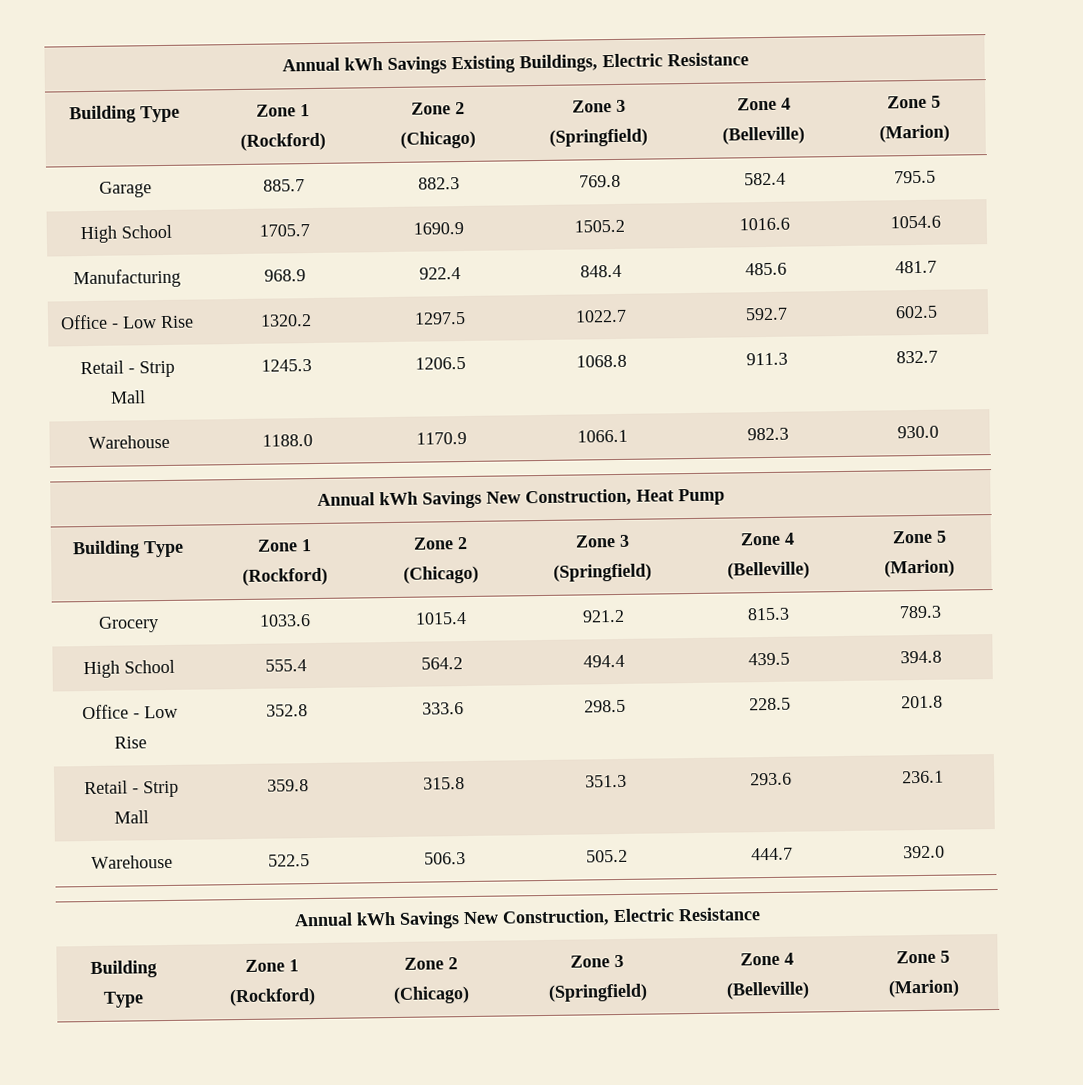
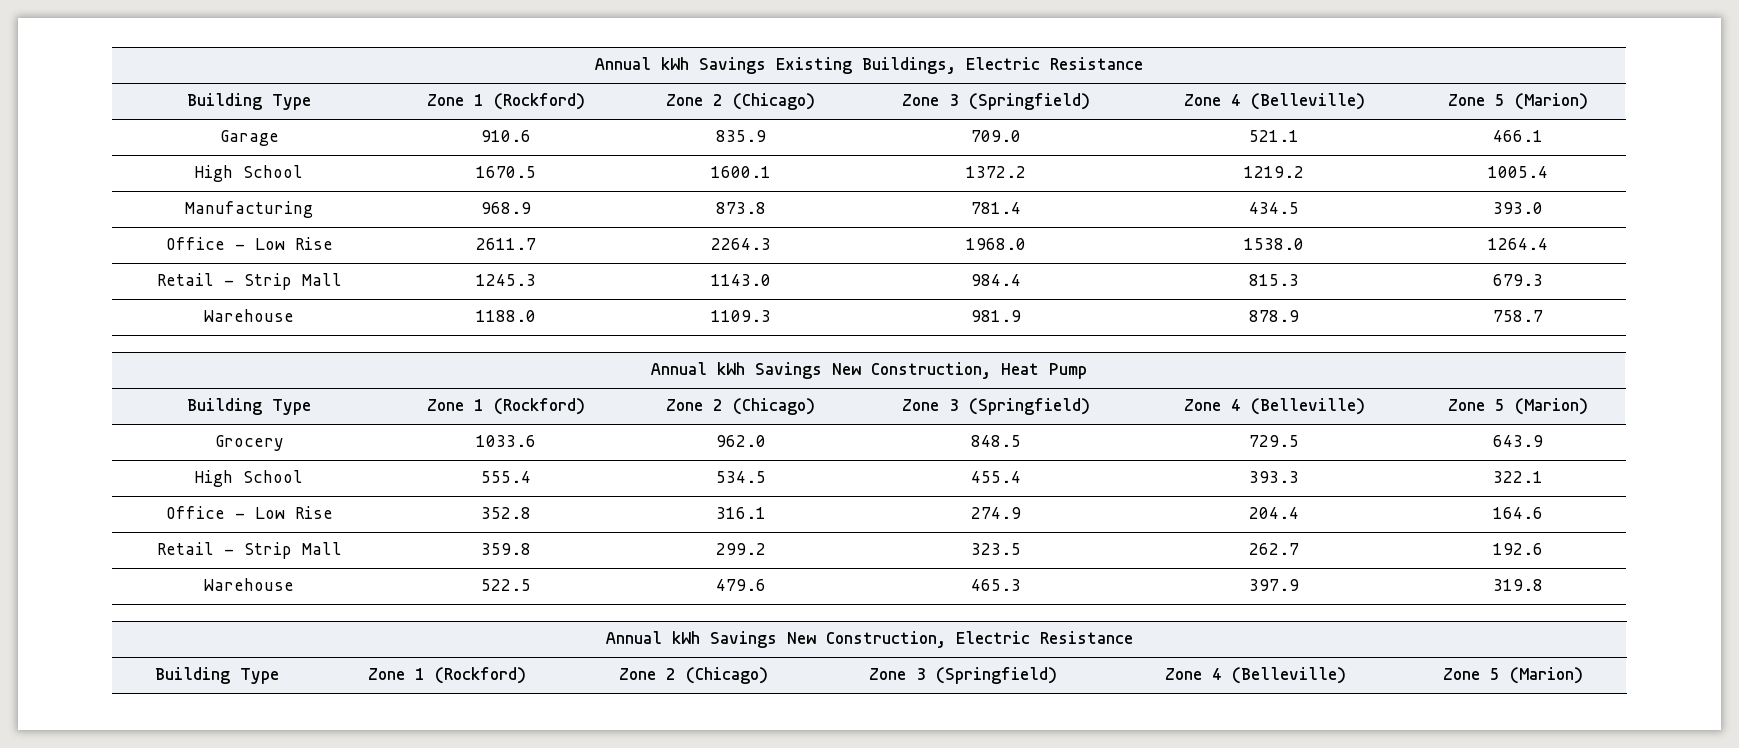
[263,179,305,192] [417,177,460,190] [578,174,621,188] [743,172,786,186] [894,170,936,184] [79,224,172,244] [258,224,310,237] [413,222,464,235] [574,219,625,233] [739,217,790,231] [889,215,941,229] [72,268,181,289] [264,269,306,282] [418,267,461,280] [579,264,622,278] [744,262,787,276] [895,260,937,274] [60,314,194,330] [259,314,312,327] [414,311,466,325] [575,309,627,323] [744,307,788,321] [895,305,938,319] 885.7 | 882.3 | 769.8 | 582.4 | 795.5 // High School | 1705.7 | 1690.9 | 1505.2 | 1016.6 | 1054.6 // Manufacturing | 968.9 | 922.4 | 848.4 | 485.6 | 481.7 // Office - Low Rise | 1320.2 | 1297.5 | 1022.7 | 592.7 | 602.5 -> [481,130,531,142] [715,130,766,142] [970,130,1021,142] [1249,130,1299,142] [1493,130,1543,142] [195,165,303,182] [476,166,536,178] [710,166,771,178] [965,166,1026,178] [1244,166,1304,178] [1488,166,1548,178] [185,201,313,218] [481,202,531,214] [715,202,766,214] [970,202,1021,214] [1249,202,1299,214] [1493,202,1543,214] [165,237,333,250] [476,238,536,250] [710,238,771,250] [965,238,1026,250] [1244,238,1304,250] [1488,238,1548,250] 910.6 | 835.9 | 709.0 | 521.1 | 466.1 // High School | 1670.5 | 1600.1 | 1372.2 | 1219.2 | 1005.4 // Manufacturing | 968.9 | 873.8 | 781.4 | 434.5 | 393.0 // Office - Low Rise | 2611.7 | 2264.3 | 1968.0 | 1538.0 | 1264.4
[415,356,466,370] [576,354,627,368] [745,352,788,366] [896,350,938,364] [87,434,170,450] [261,434,313,447] [416,431,467,445] [577,429,628,443] [746,427,789,441] [897,425,939,439] 1206.5 | 1068.8 | 911.3 | 832.7 // Warehouse | 1188.0 | 1170.9 | 1066.1 | 982.3 | 930.0 -> [710,274,771,286] [970,274,1021,286] [1249,274,1299,286] [1493,274,1543,286] [204,309,294,322] [476,310,536,322] [710,310,771,322] [970,310,1021,322] [1249,310,1299,322] [1493,310,1543,322] 1143.0 | 984.4 | 815.3 | 679.3 // Warehouse | 1188.0 | 1109.3 | 981.9 | 878.9 | 758.7
[415,612,467,625] [581,609,625,623] [747,607,790,621] [898,605,942,619] 1015.4 | 921.2 | 815.3 | 789.3 -> [715,435,766,447] [970,435,1021,447] [1249,435,1299,447] [1493,435,1543,447] 962.0 | 848.5 | 729.5 | 643.9
[420,657,463,670] [582,654,625,668] [748,652,790,666] [899,650,942,664] 564.2 | 494.4 | 439.5 | 394.8 -> [715,471,766,483] [970,471,1021,483] [1249,471,1299,483] [1493,471,1543,483] 534.5 | 455.4 | 393.3 | 322.1
[421,702,464,715] [583,699,626,713] [749,697,791,711] [900,695,943,709] 333.6 | 298.5 | 228.5 | 201.8 -> [715,507,766,519] [970,507,1021,519] [1249,507,1299,519] [1493,507,1543,519] 316.1 | 274.9 | 204.4 | 164.6
[422,777,465,790] [584,774,627,788] [750,772,792,786] [901,770,944,784] [91,854,173,870] [267,854,310,867] [423,852,466,865] [585,849,628,863] [751,847,793,861] [902,845,945,859] 315.8 | 351.3 | 293.6 | 236.1 // Warehouse | 522.5 | 506.3 | 505.2 | 444.7 | 392.0 -> [715,543,766,555] [970,543,1021,555] [1249,543,1299,555] [1493,543,1543,555] [204,578,294,591] [481,579,531,591] [715,579,766,591] [970,579,1021,591] [1249,579,1299,591] [1493,579,1543,591] 299.2 | 323.5 | 262.7 | 192.6 // Warehouse | 522.5 | 479.6 | 465.3 | 397.9 | 319.8

